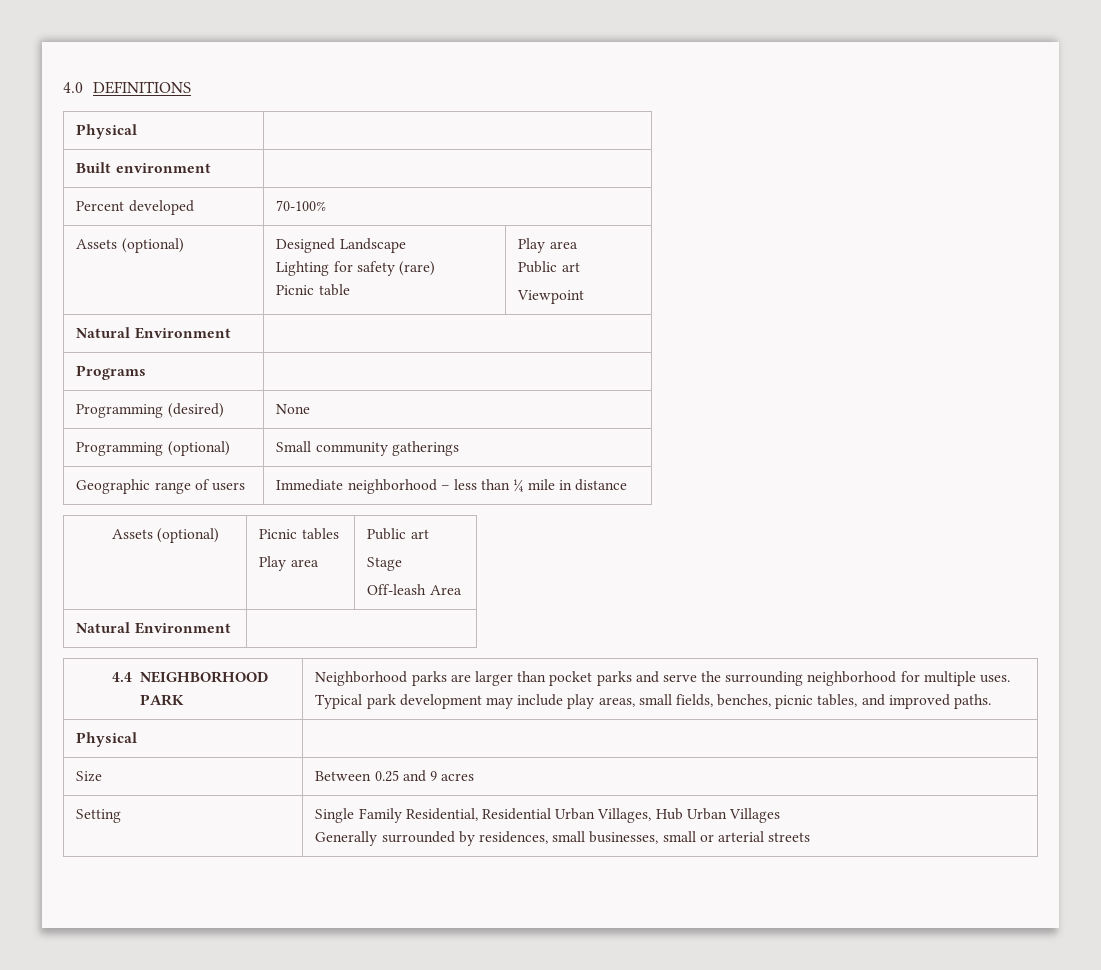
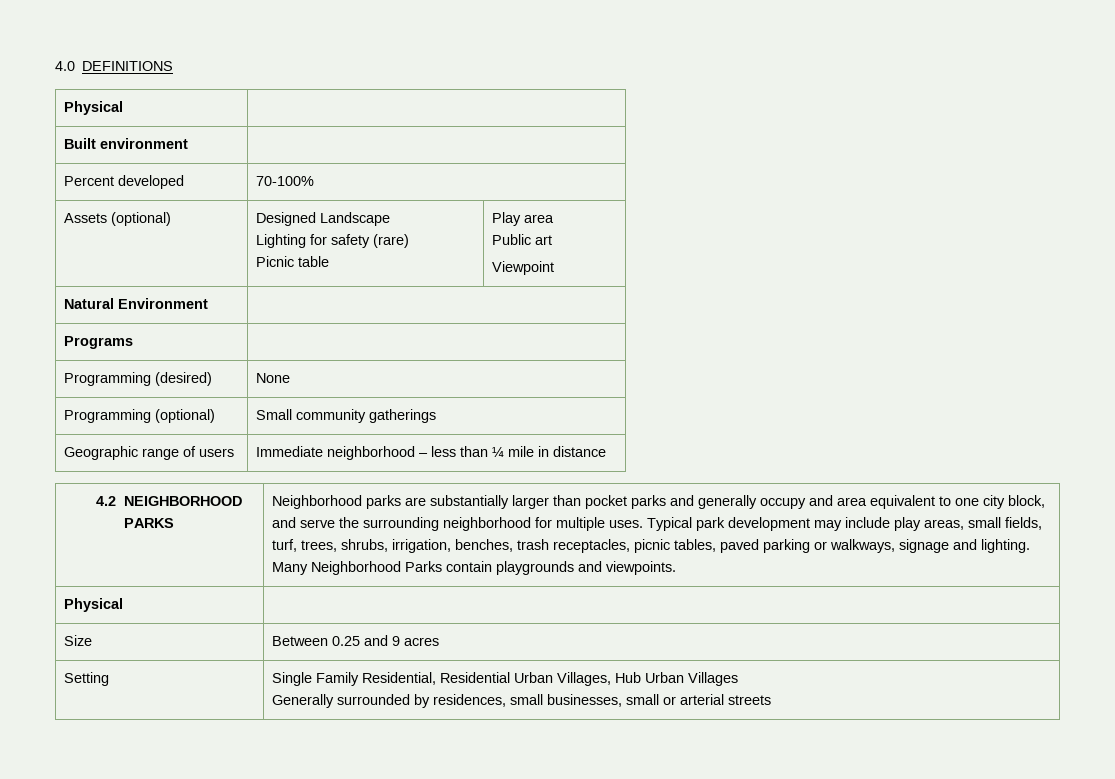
[112,528,220,543] [259,528,339,540] [259,556,319,571] [367,528,429,540] [367,557,403,571] [367,584,462,595] [76,622,231,634] [112,671,268,683] [139,694,184,706] Assets (optional) | Picnic tables // Play area | Public art // Stage // Off-leash Area // Natural Environment | // 4.4 NEIGHBORHOOD PARK -> [96,496,242,506] [123,518,174,528] 4.2 NEIGHBORHOOD PARKS
(471, 678) none -> [430,495,510,509] substantially
(659, 677) none -> [698,495,1046,509] [272,517,297,528] generally occupy and area equivalent to one city block, and
[717,694,992,709] benches, picnic tables, and improved paths. -> [272,539,1031,553] [272,561,677,575] turf, trees, shrubs, irrigation, benches, trash receptacles, picnic tables, paved parking or walkways, signage and lighting. Many Neighborhood Parks contain playgrounds and viewpoints.

